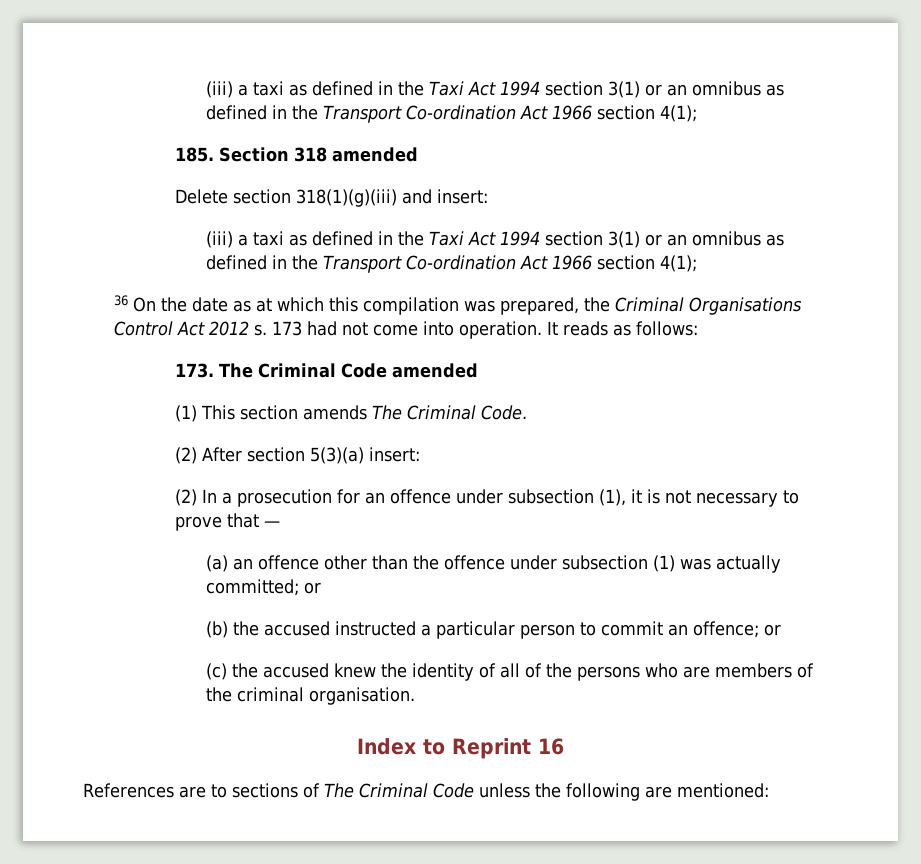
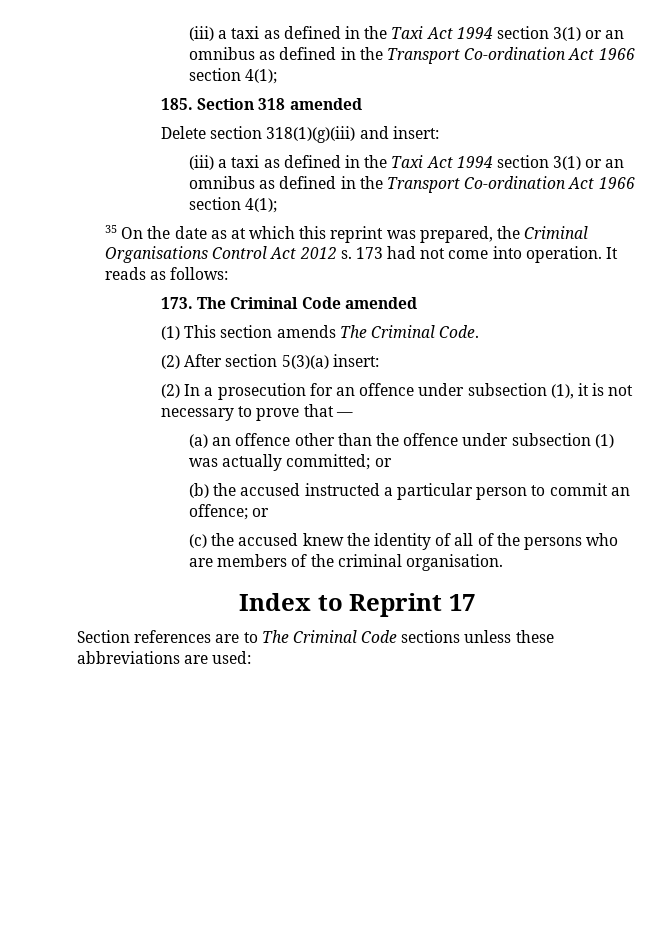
[113,295,128,306] 36 -> [105,225,118,233] 35
[362,297,459,315] compilation -> [330,226,384,243] reprint
[538,738,564,755] [83,783,769,801] 16 // References are to sections of The Criminal Code unless the following are mentioned: -> [448,594,475,611] [77,630,554,643] [77,651,252,664] 17 // Section references are to The Criminal Code sections unless these abbreviations are used:

